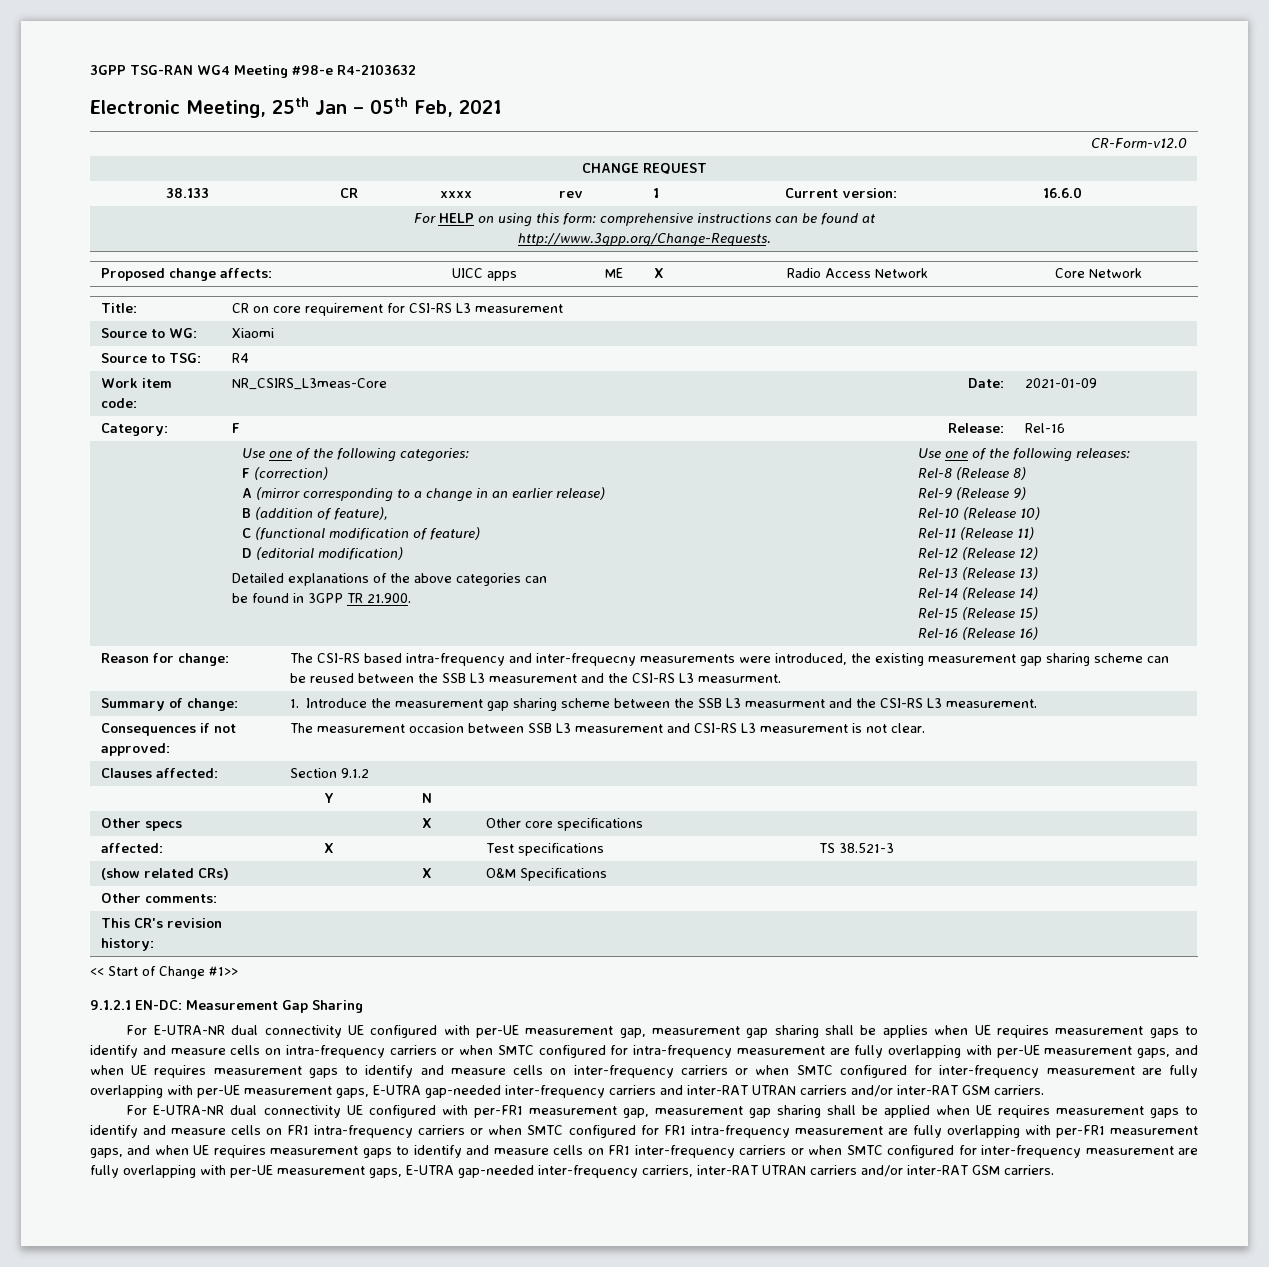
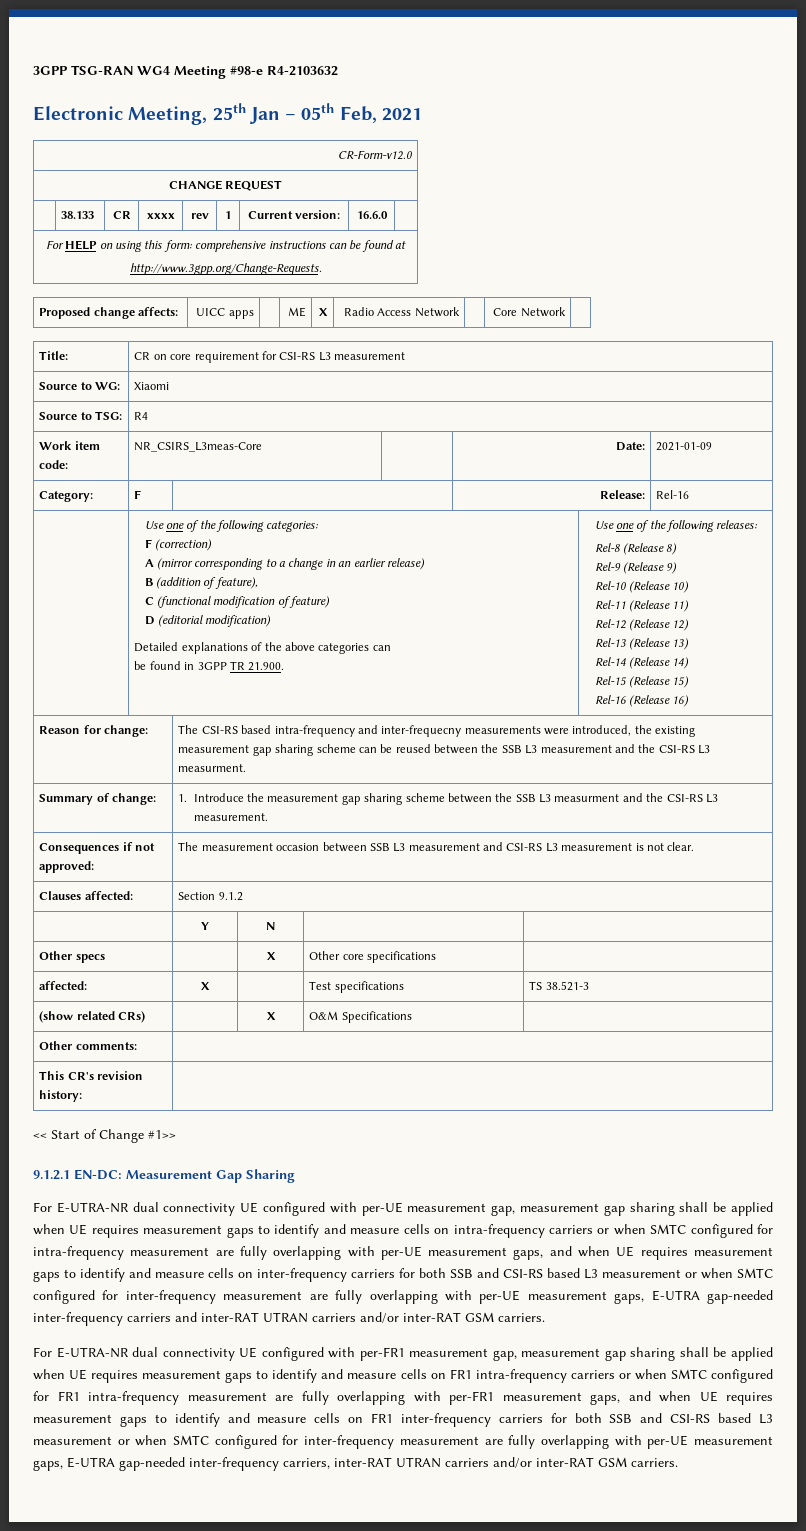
[882,1025,928,1038] applies -> [730,1202,773,1216] applied
(728, 1070) none -> [399,1268,681,1279] for both SSB and CSI-RS based L3 measurement
(787, 1150) none -> [550,1413,773,1424] [33,1436,112,1445] for both SSB and CSI-RS based L3 measurement

